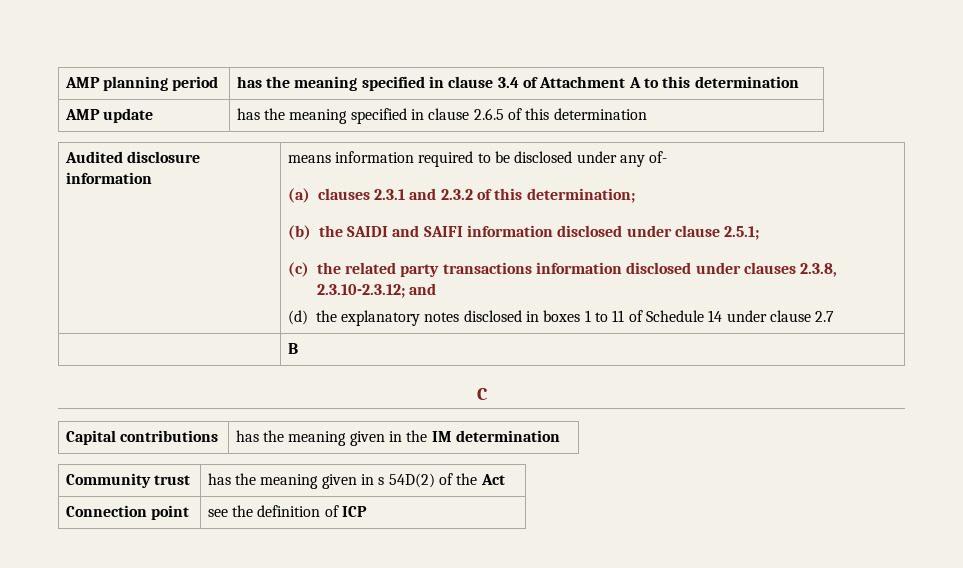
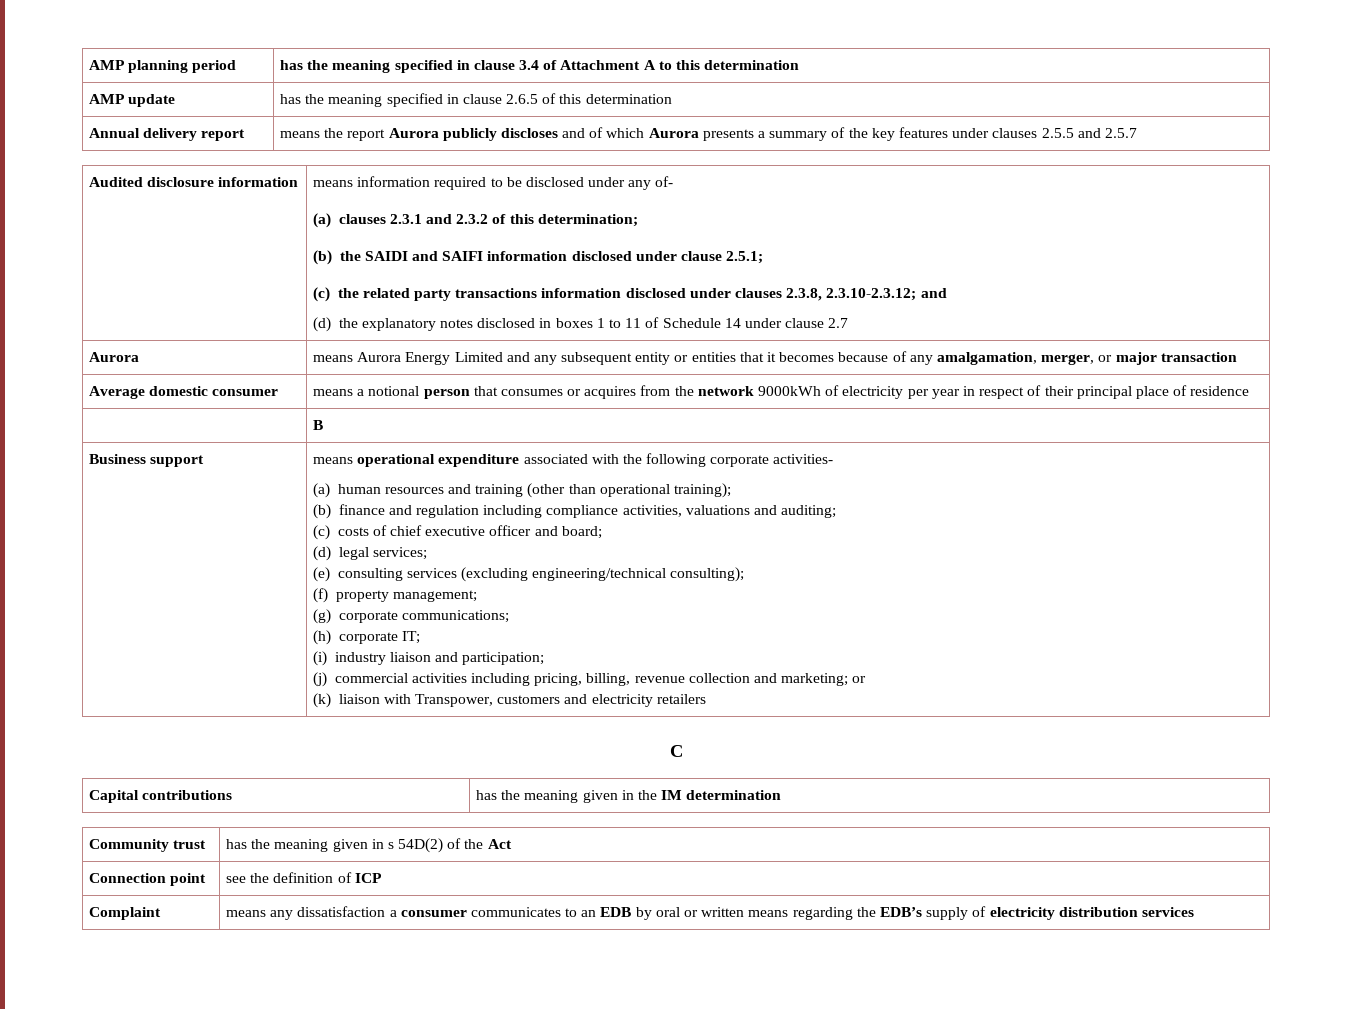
(647, 114) none -> [88,128,246,141] [279,127,1137,141] // Annual delivery report | means the report Aurora publicly discloses and of which Aurora presents a summary of the key features under clauses 2.5.5 and 2.5.7
[287,343,298,354] | B -> [88,352,139,362] [312,351,1237,365] [88,386,279,399] [312,385,1250,399] [312,420,323,430] [88,454,205,467] [312,453,834,467] [312,483,732,498] [312,504,837,519] [312,525,602,540] [312,546,427,561] [312,567,745,582] [312,588,477,603] [312,609,509,624] [312,630,420,645] [312,651,545,666] [312,672,867,687] [312,693,706,708] Aurora | means Aurora Energy Limited and any subsequent entity or entities that it becomes because of any amalgamation, merger, or major transaction // Average domestic consumer | means a notional person that consumes or acquires from the network 9000kWh of electricity per year in respect of their principal place of residence // | B // Business support | means operational expenditure associated with the following corporate activities- // (a) human resources and training (other than operational training); // (b) finance and regulation including compliance activities, valuations and auditing; // (c) costs of chief executive officer and board; // (d) legal services; // (e) consulting services (excluding engineering/technical consulting); // (f) property management; // (g) corporate communications; // (h) corporate IT; // (i) industry liaison and participation; // (j) commercial activities including pricing, billing, revenue collection and marketing; or // (k) liaison with Transpower, customers and electricity retailers
(368, 511) none -> [88,907,161,920] [225,906,1194,920] // Complaint | means any dissatisfaction a consumer communicates to an EDB by oral or written means regarding the EDB’s supply of electricity distribution services

